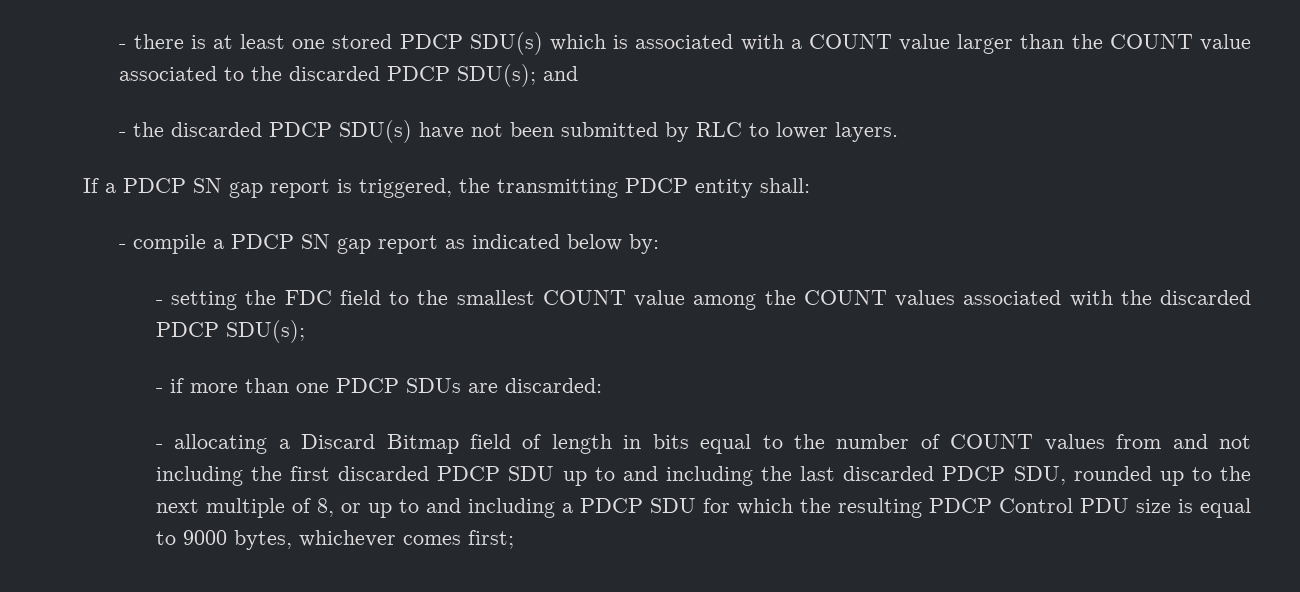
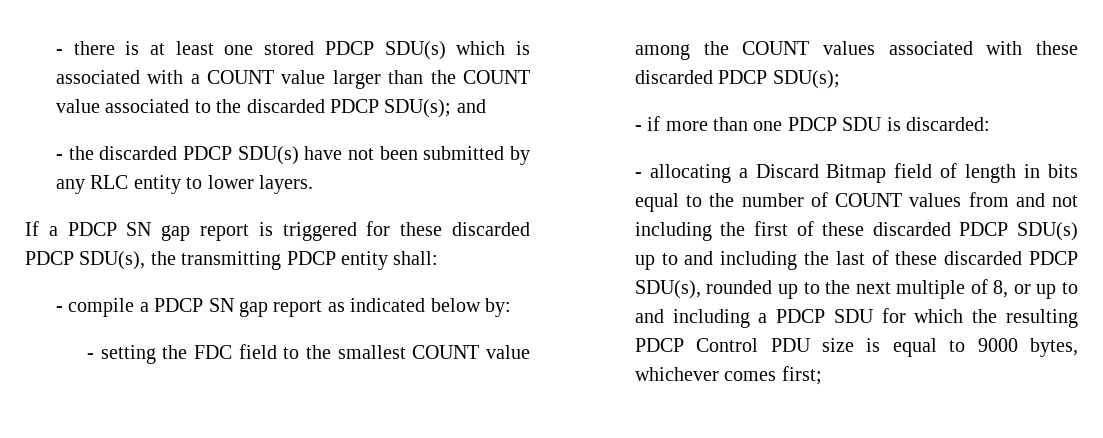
[696,122,743,137] RLC -> [55,175,181,194] any RLC entity
[359,178,452,198] triggered, -> [282,221,530,241] [25,251,146,270] triggered for these discarded PDCP SDU(s),
[1120,290,1152,305] the -> [1036,41,1078,55] these
[405,378,498,393] SDUs are -> [842,117,901,131] SDU is
[338,466,555,481] discarded PDCP SDU -> [796,221,1078,241] of these discarded PDCP SDU(s)
[843,466,1066,485] discarded PDCP SDU, -> [871,250,1078,265] [634,280,701,299] of these discarded PDCP SDU(s),

